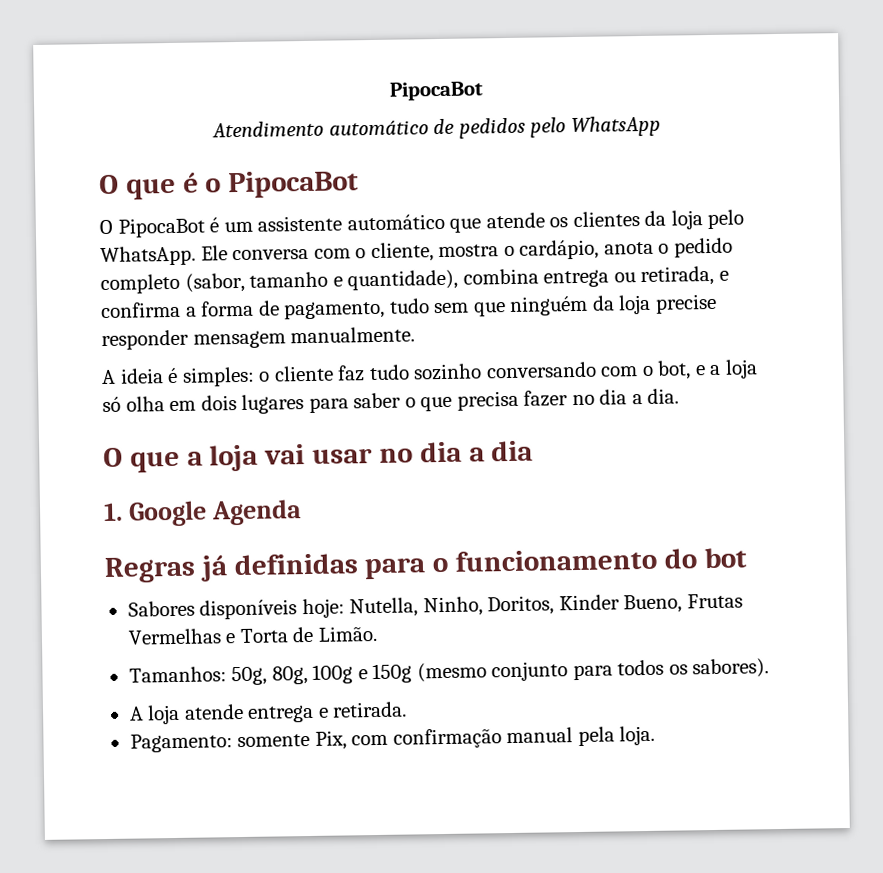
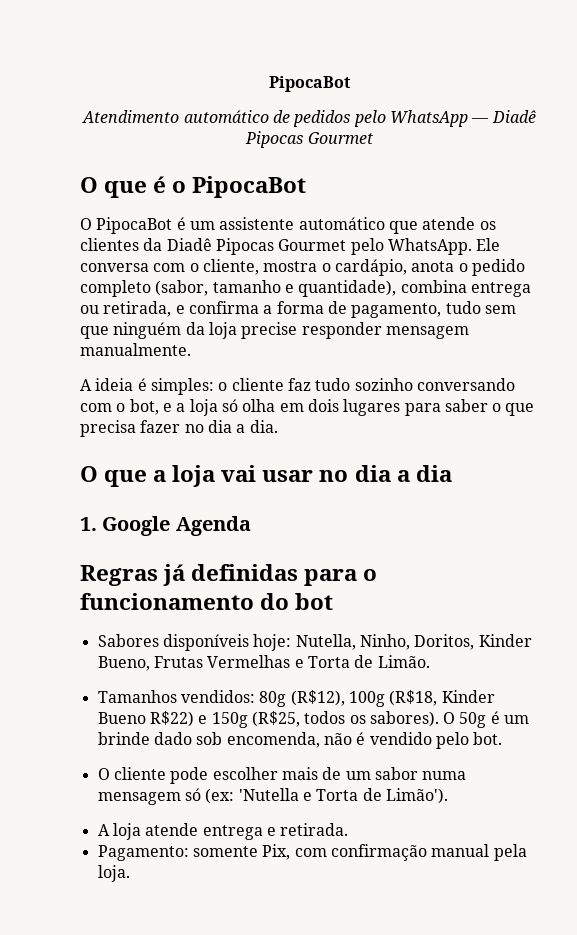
(661, 126) none -> [471,110,536,123] [245,131,373,148] — Diadê Pipocas Gourmet
[670,210,703,230] loja -> [166,238,347,255] Diadê Pipocas Gourmet
[128,658,770,686] Tamanhos: 50g, 80g, 100g e 150g (mesmo conjunto para todos os sabores). -> [97,690,495,707] [97,711,530,728] [97,732,503,749] [97,767,467,784] [97,788,448,805] Tamanhos vendidos: 80g (R$12), 100g (R$18, Kinder Bueno R$22) e 150g (R$25, todos os sabores). O 50g é um brinde dado sob encomenda, não é vendido pelo bot. // O cliente pode escolher mais de um sabor numa mensagem só (ex: 'Nutella e Torta de Limão').

